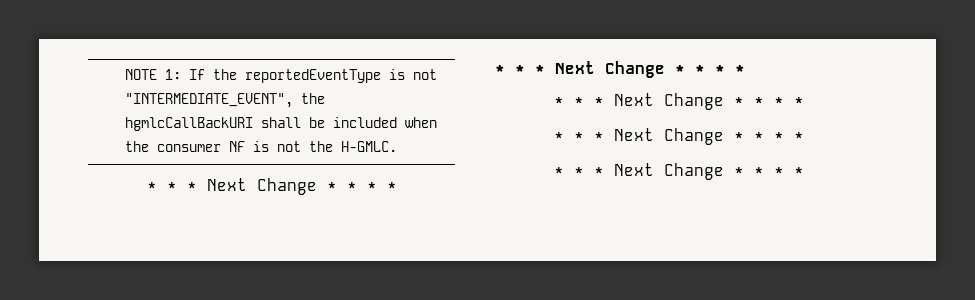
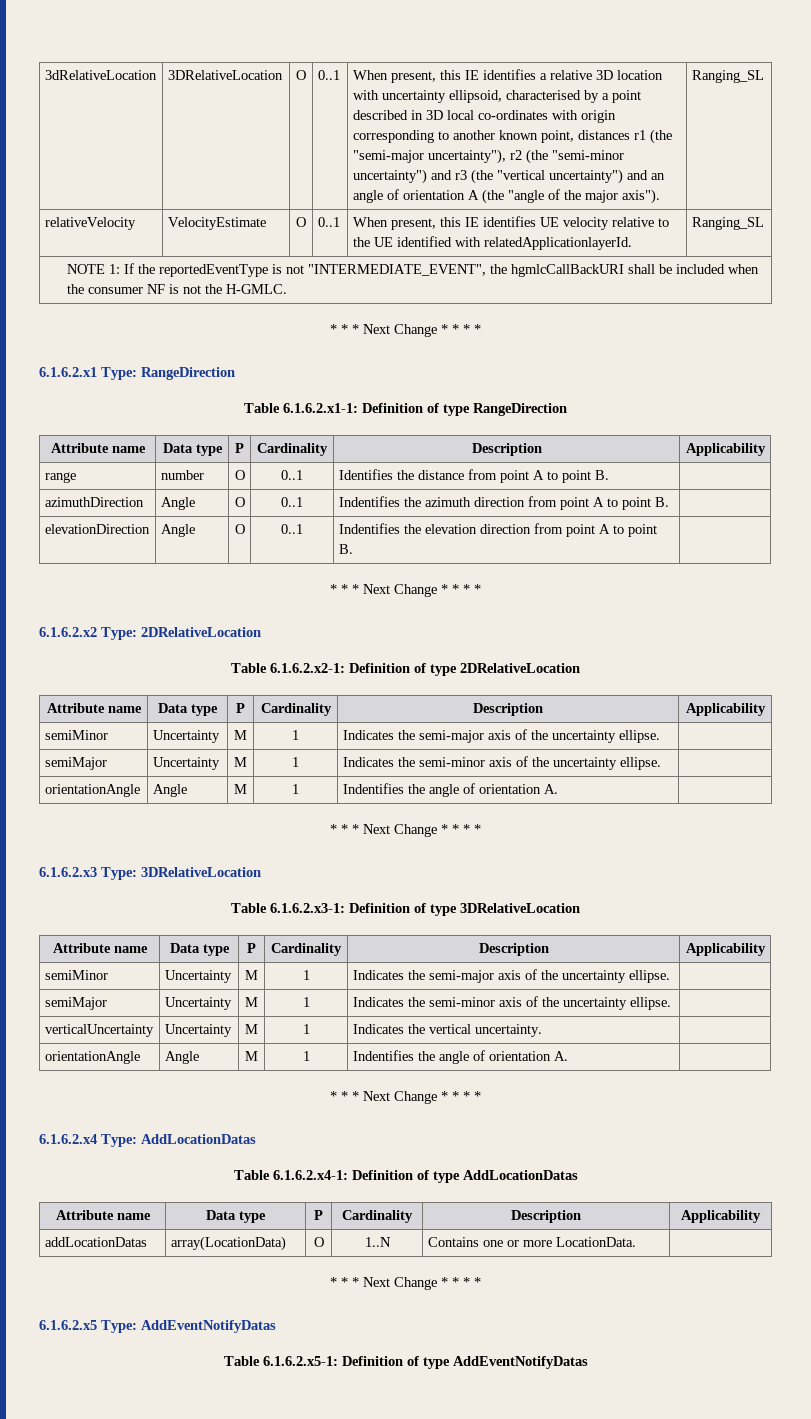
(124, 74) none -> [44,70,157,80] [167,70,283,80] [296,70,306,80] [317,70,340,80] [352,69,663,83] [352,90,641,103] [352,110,616,123] [352,129,672,144] [352,149,624,164] [352,169,665,184] [352,189,660,204] [691,70,764,83] [44,217,136,230] [167,217,266,230] [296,217,306,227] [317,217,340,227] [352,216,669,230] [352,236,632,250] [691,217,764,230] 3dRelativeLocation | 3DRelativeLocation | O | 0..1 | When present, this IE identifies a relative 3D location with uncertainty ellipsoid, characterised by a point described in 3D local co-ordinates with origin corresponding to another known point, distances r1 (the "semi-major uncertainty"), r2 (the "semi-minor uncertainty") and r3 (the "vertical uncertainty") and an angle of orientation A (the "angle of the major axis"). | Ranging_SL // relativeVelocity | VelocityEstimate | O | 0..1 | When present, this IE identifies UE velocity relative to the UE identified with relatedApplicationlayerId. | Ranging_SL //
[495,61,745,78] [553,93,804,110] [553,128,804,145] [553,163,804,180] * * * Next Change * * * * // * * * Next Change * * * * // * * * Next Change * * * * // * * * Next Change * * * * -> [39,367,235,380] [244,403,567,416] [50,443,146,453] [162,443,223,456] [235,443,244,453] [257,443,328,456] [471,443,542,456] [685,443,766,456] [44,472,76,483] [160,470,204,480] [234,470,245,480] [281,470,303,480] [338,469,609,483] [44,497,144,507] [160,497,195,510] [234,497,245,507] [281,497,303,507] [338,496,669,510] [44,524,150,534] [160,524,195,537] [234,524,245,534] [281,524,303,534] [338,523,657,537] [338,544,353,554] [330,584,481,597] [39,627,261,640] [231,663,580,676] [46,703,142,713] [158,703,218,716] [236,703,245,713] [260,703,332,716] [473,703,543,716] [685,703,766,716] [44,730,108,740] [152,730,220,743] [234,730,247,740] [292,730,299,740] [342,729,660,743] [44,757,107,770] [152,757,220,770] [234,757,247,767] [292,757,299,767] [342,756,661,770] [44,784,140,797] [152,784,187,797] [234,784,247,794] [292,784,299,794] [342,783,558,797] [330,824,481,837] [39,867,261,880] [231,903,580,916] [52,943,148,953] [169,943,230,956] [247,943,256,953] [271,943,342,956] [478,943,549,956] [685,943,766,956] [44,970,108,980] [164,970,232,983] [245,970,258,980] [302,970,310,980] [352,969,670,983] [44,997,107,1010] [164,997,232,1010] [245,997,258,1007] [302,997,310,1007] [352,996,671,1010] [44,1024,154,1037] [164,1024,232,1037] [245,1024,258,1034] [302,1024,310,1034] [352,1024,542,1037] [44,1051,140,1064] [164,1051,199,1064] [245,1051,258,1061] [302,1051,310,1061] [352,1050,568,1064] [330,1091,481,1104] [39,1134,256,1147] [233,1170,578,1183] [55,1210,151,1220] [206,1210,266,1223] [314,1210,323,1220] [342,1210,413,1223] [511,1210,581,1223] [681,1210,761,1223] [44,1237,147,1247] [170,1236,286,1251] [313,1237,324,1247] [364,1237,391,1247] [427,1237,636,1247] [330,1277,481,1290] [39,1320,276,1333] [223,1356,588,1369] 6.1.6.2.x1 Type: RangeDirection // Table 6.1.6.2.x1-1: Definition of type RangeDirection // Attribute name | Data type | P | Cardinality | Description | Applicability // range | number | O | 0..1 | Identifies the distance from point A to point B. | // azimuthDirection | Angle | O | 0..1 | Indentifies the azimuth direction from point A to point B. | // elevationDirection | Angle | O | 0..1 | Indentifies the elevation direction from point A to point B. | // * * * Next Change * * * * // 6.1.6.2.x2 Type: 2DRelativeLocation // Table 6.1.6.2.x2-1: Definition of type 2DRelativeLocation // Attribute name | Data type | P | Cardinality | Description | Applicability // semiMinor | Uncertainty | M | 1 | Indicates the semi-major axis of the uncertainty ellipse. | // semiMajor | Uncertainty | M | 1 | Indicates the semi-minor axis of the uncertainty ellipse. | // orientationAngle | Angle | M | 1 | Indentifies the angle of orientation A. | // * * * Next Change * * * * // 6.1.6.2.x3 Type: 3DRelativeLocation // Table 6.1.6.2.x3-1: Definition of type 3DRelativeLocation // Attribute name | Data type | P | Cardinality | Description | Applicability // semiMinor | Uncertainty | M | 1 | Indicates the semi-major axis of the uncertainty ellipse. | // semiMajor | Uncertainty | M | 1 | Indicates the semi-minor axis of the uncertainty ellipse. | // verticalUncertainty | Uncertainty | M | 1 | Indicates the vertical uncertainty. | // orientationAngle | Angle | M | 1 | Indentifies the angle of orientation A. | // * * * Next Change * * * * // 6.1.6.2.x4 Type: AddLocationDatas // Table 6.1.6.2.x4-1: Definition of type AddLocationDatas // Attribute name | Data type | P | Cardinality | Description | Applicability // addLocationDatas | array(LocationData) | O | 1..N | Contains one or more LocationData. | // * * * Next Change * * * * // 6.1.6.2.x5 Type: AddEventNotifyDatas // Table 6.1.6.2.x5-1: Definition of type AddEventNotifyDatas

